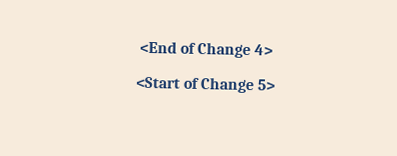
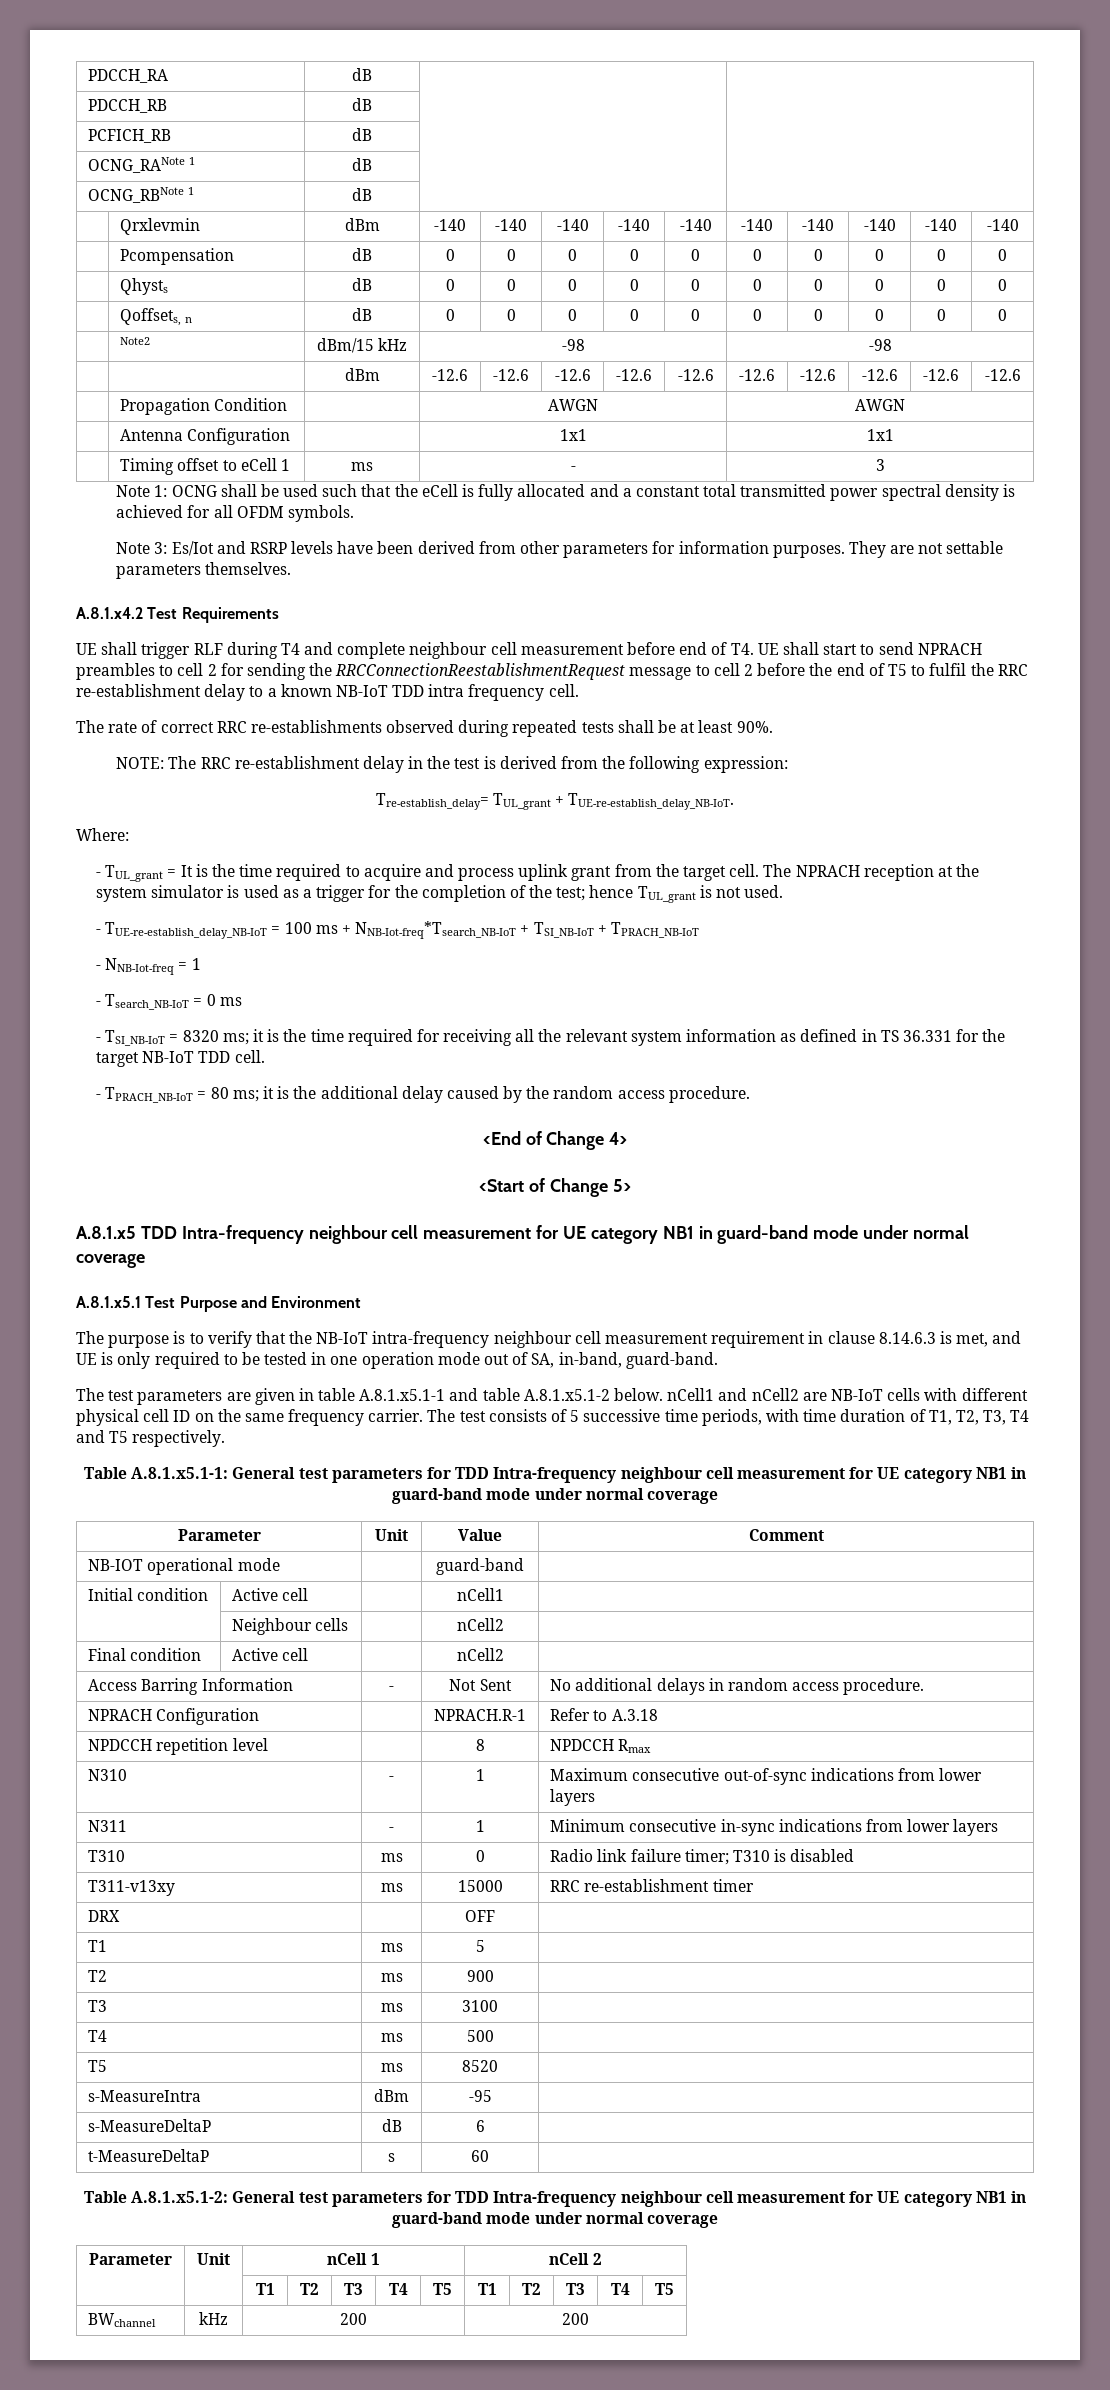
(138, 47) none -> [88,69,169,83] [352,68,372,81] [88,99,168,113] [352,98,372,111] [88,129,172,143] [352,128,372,141] [88,157,196,173] [352,158,372,171] [88,187,195,203] [352,188,372,201] [120,218,201,235] [344,218,380,231] [434,219,466,231] [495,219,527,231] [556,219,589,231] [618,219,650,231] [679,219,712,231] [741,219,773,231] [802,219,834,231] [863,219,896,231] [925,219,957,231] [986,219,1019,231] [120,248,235,265] [352,248,372,261] [445,249,455,261] [506,249,516,261] [568,249,577,261] [629,249,639,261] [691,249,700,261] [752,249,762,261] [813,249,823,261] [875,249,884,261] [936,249,946,261] [998,249,1007,261] [120,278,169,295] [352,278,372,291] [445,279,455,291] [506,279,516,291] [568,279,577,291] [629,279,639,291] [691,279,700,291] [752,279,762,291] [813,279,823,291] [875,279,884,291] [936,279,946,291] [998,279,1007,291] [120,308,193,326] [352,308,372,321] [445,309,455,321] [506,309,516,321] [568,309,577,321] [629,309,639,321] [691,309,700,321] [752,309,762,321] [813,309,823,321] [875,309,884,321] [936,309,946,321] [998,309,1007,321] [120,337,151,345] [316,338,408,353] [561,339,585,351] [868,339,892,351] [344,368,380,381] [432,369,468,381] [493,369,529,381] [554,369,591,381] [616,369,652,381] [677,369,714,381] [739,369,775,381] [800,369,836,381] [861,369,898,381] [923,369,959,381] [984,369,1021,381] [120,398,288,415] [548,399,598,411] [855,399,905,411] [120,428,291,445] [559,429,587,441] [866,429,894,441] [120,458,290,475] [351,462,373,471] [570,466,576,471] [875,459,885,471] [116,484,1016,501] [116,505,354,522] [116,541,1004,558] [116,562,292,579] [76,607,279,623] [76,642,982,659] [76,663,1028,680] [76,684,579,701] [76,720,773,737] [116,756,788,773] [375,793,735,810] [76,828,129,841] [96,864,980,882] [96,885,784,903] [96,921,699,939] [96,958,201,975] [96,994,242,1010] [96,1029,1006,1046] [96,1050,265,1067] [96,1086,750,1103] PDCCH_RA | dB | | // PDCCH_RB | dB | | // PCFICH_RB | dB | | // OCNG_RANote 1 | dB | | // OCNG_RBNote 1 | dB | | // | Qrxlevmin | dBm | -140 | -140 | -140 | -140 | -140 | -140 | -140 | -140 | -140 | -140 // | Pcompensation | dB | 0 | 0 | 0 | 0 | 0 | 0 | 0 | 0 | 0 | 0 // | Qhysts | dB | 0 | 0 | 0 | 0 | 0 | 0 | 0 | 0 | 0 | 0 // | Qoffsets, n | dB | 0 | 0 | 0 | 0 | 0 | 0 | 0 | 0 | 0 | 0 // | Note2 | dBm/15 kHz | -98 | -98 // | | dBm | -12.6 | -12.6 | -12.6 | -12.6 | -12.6 | -12.6 | -12.6 | -12.6 | -12.6 | -12.6 // | Propagation Condition | | AWGN | AWGN // | Antenna Configuration | | 1x1 | 1x1 // | Timing offset to eCell 1 | ms | - | 3 // Note 1: OCNG shall be used such that the eCell is fully allocated and a constant total transmitted power spectral density is achieved for all OFDM symbols. // Note 3: Es/Iot and RSRP levels have been derived from other parameters for information purposes. They are not settable parameters themselves. // A.8.1.x4.2 Test Requirements // UE shall trigger RLF during T4 and complete neighbour cell measurement before end of T4. UE shall start to send NPRACH preambles to cell 2 for sending the RRCConnectionReestablishmentRequest message to cell 2 before the end of T5 to fulfil the RRC re-establishment delay to a known NB-IoT TDD intra frequency cell. // The rate of correct RRC re-establishments observed during repeated tests shall be at least 90%. // NOTE: The RRC re-establishment delay in the test is derived from the following expression: // Tre-establish_delay= TUL_grant + TUE-re-establish_delay_NB-IoT. // Where: // - TUL_grant = It is the time required to acquire and process uplink grant from the target cell. The NPRACH reception at the system simulator is used as a trigger for the completion of the test; hence TUL_grant is not used. // - TUE-re-establish_delay_NB-IoT = 100 ms + NNB-Iot-freq*Tsearch_NB-IoT + TSI_NB-IoT + TPRACH_NB-IoT // - NNB-Iot-freq = 1 // - Tsearch_NB-IoT = 0 ms // - TSI_NB-IoT = 8320 ms; it is the time required for receiving all the relevant system information as defined in TS 36.331 for the target NB-IoT TDD cell. // - TPRACH_NB-IoT = 80 ms; it is the additional delay caused by the random access procedure. //
(276, 85) none -> [76,1225,970,1244] [76,1254,145,1268] [76,1296,362,1312] [76,1331,1022,1348] [76,1352,718,1369] [76,1388,1028,1405] [76,1409,1030,1426] [76,1430,226,1447] [84,1467,1026,1483] [392,1488,718,1504] [177,1529,261,1541] [375,1529,408,1541] [458,1529,502,1541] [748,1529,824,1541] [88,1558,280,1575] [436,1558,524,1575] [88,1588,209,1601] [232,1588,309,1601] [456,1588,504,1601] [232,1618,349,1635] [456,1618,504,1631] [88,1648,202,1661] [232,1648,309,1661] [456,1648,504,1661] [88,1678,293,1695] [389,1686,394,1691] [449,1679,512,1691] [550,1678,925,1695] [88,1708,260,1725] [434,1709,526,1721] [550,1708,658,1721] [88,1738,268,1755] [475,1739,485,1751] [550,1739,652,1753] [88,1769,128,1781] [389,1776,394,1781] [475,1769,485,1781] [550,1768,983,1785] [550,1789,596,1806] [88,1820,128,1832] [389,1827,394,1832] [475,1820,485,1832] [550,1819,999,1836] [88,1850,126,1862] [380,1853,403,1862] [475,1850,485,1862] [550,1849,855,1865] [88,1880,176,1896] [380,1883,403,1892] [457,1880,503,1892] [550,1879,754,1892] [88,1910,121,1922] [465,1910,495,1922] [88,1940,108,1952] [380,1943,403,1952] [475,1940,485,1952] [88,1970,108,1982] [380,1973,403,1982] [466,1970,494,1982] [88,2000,108,2012] [380,2003,403,2012] [462,2000,498,2012] [88,2030,108,2042] [380,2033,403,2042] [466,2030,494,2042] [88,2060,108,2072] [380,2063,403,2072] [462,2060,498,2072] [88,2090,202,2102] [374,2089,409,2102] [468,2090,492,2102] [88,2119,212,2132] [381,2119,402,2132] [475,2120,485,2132] [88,2149,210,2162] [388,2153,395,2162] [471,2150,489,2162] [84,2191,1026,2207] [392,2212,718,2228] [89,2253,172,2265] [197,2253,230,2265] [327,2253,380,2265] [549,2253,602,2265] [255,2283,275,2295] [300,2283,319,2295] [344,2283,363,2295] [388,2283,408,2295] [433,2283,452,2295] [477,2283,497,2295] [522,2283,541,2295] [566,2283,585,2295] [610,2283,630,2295] [655,2283,674,2295] [88,2313,157,2327] [199,2312,228,2325] [340,2313,367,2325] [562,2313,589,2325] // A.8.1.x5 TDD Intra-frequency neighbour cell measurement for UE category NB1 in guard-band mode under normal coverage // A.8.1.x5.1 Test Purpose and Environment // The purpose is to verify that the NB-IoT intra-frequency neighbour cell measurement requirement in clause 8.14.6.3 is met, and UE is only required to be tested in one operation mode out of SA, in-band, guard-band. // The test parameters are given in table A.8.1.x5.1-1 and table A.8.1.x5.1-2 below. nCell1 and nCell2 are NB-IoT cells with different physical cell ID on the same frequency carrier. The test consists of 5 successive time periods, with time duration of T1, T2, T3, T4 and T5 respectively. // Table A.8.1.x5.1-1: General test parameters for TDD Intra-frequency neighbour cell measurement for UE category NB1 in guard-band mode under normal coverage // Parameter | Unit | Value | Comment // NB-IOT operational mode | | guard-band | // Initial condition | Active cell | | nCell1 | // | Neighbour cells | | nCell2 | // Final condition | Active cell | | nCell2 | // Access Barring Information | - | Not Sent | No additional delays in random access procedure. // NPRACH Configuration | | NPRACH.R-1 | Refer to A.3.18 // NPDCCH repetition level | | 8 | NPDCCH Rmax // N310 | - | 1 | Maximum consecutive out-of-sync indications from lower layers // N311 | - | 1 | Minimum consecutive in-sync indications from lower layers // T310 | ms | 0 | Radio link failure timer; T310 is disabled // T311-v13xy | ms | 15000 | RRC re-establishment timer // DRX | | OFF | // T1 | ms | 5 | // T2 | ms | 900 | // T3 | ms | 3100 | // T4 | ms | 500 | // T5 | ms | 8520 | // s-MeasureIntra | dBm | -95 | // s-MeasureDeltaP | dB | 6 | // t-MeasureDeltaP | s | 60 | // Table A.8.1.x5.1-2: General test parameters for TDD Intra-frequency neighbour cell measurement for UE category NB1 in guard-band mode under normal coverage // Parameter | Unit | nCell 1 | nCell 2 // | | T1 | T2 | T3 | T4 | T5 | T1 | T2 | T3 | T4 | T5 // BWchannel | kHz | 200 | 200

